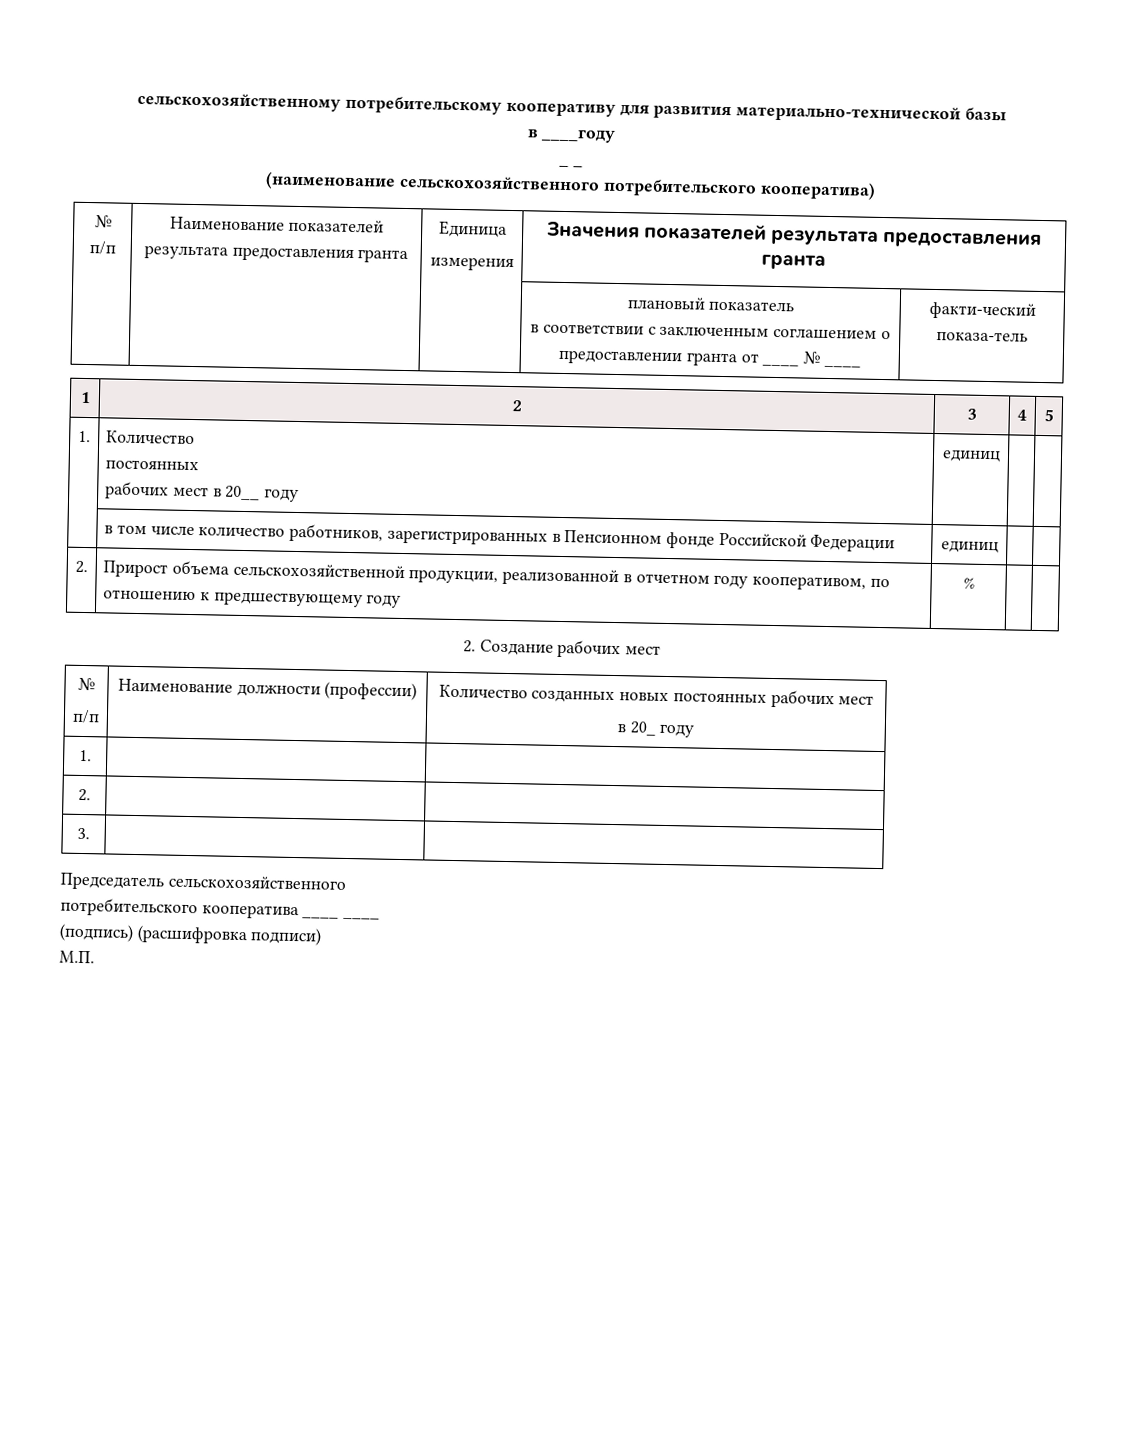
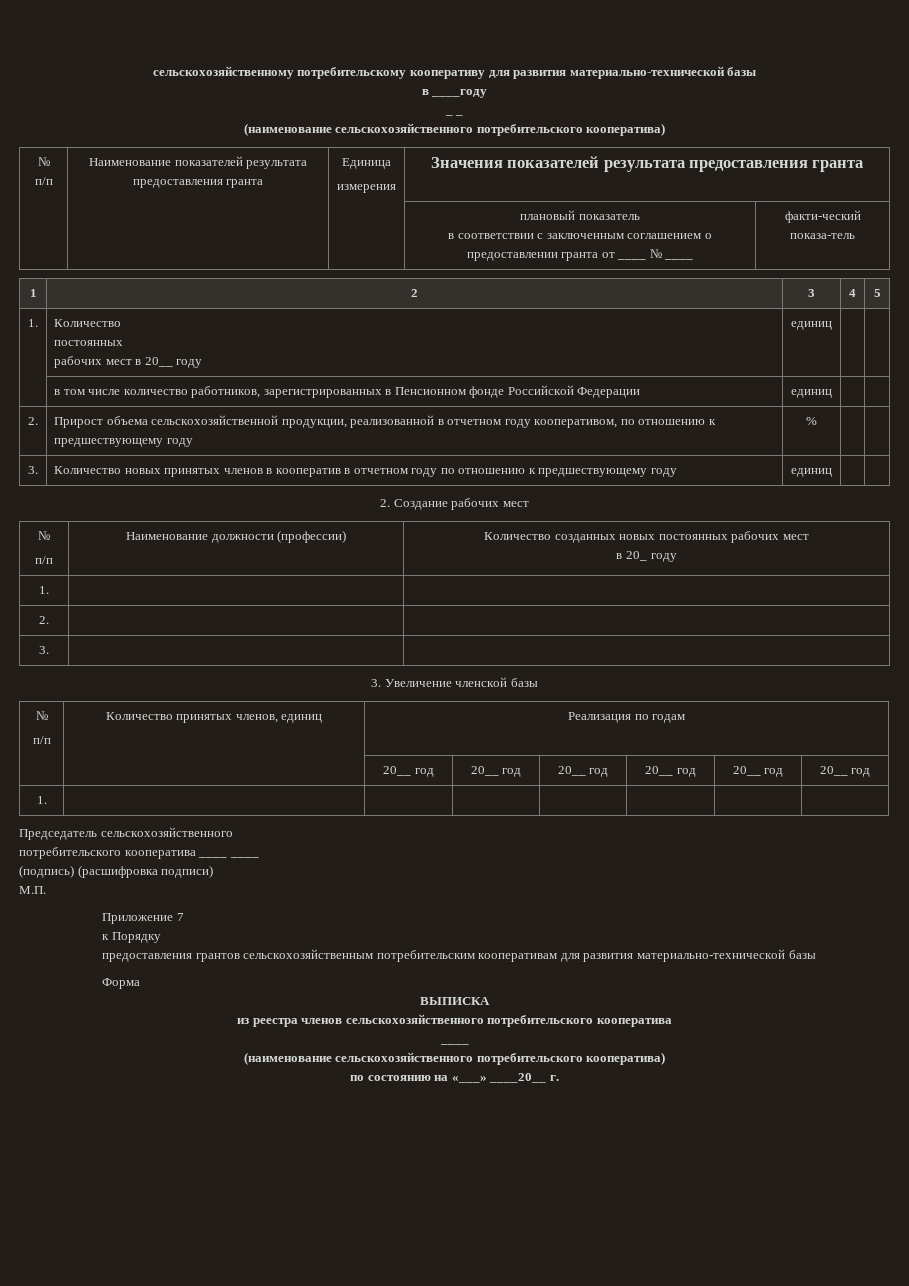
(975, 583) none -> [28,466,38,474] [54,466,677,477] [791,468,832,477] // 3. | Количество новых принятых членов в кооператив в отчетном году по отношению к предшествующему году | единиц | |
(90, 833) none -> [371,677,538,687] [35,711,48,720] [32,736,51,744] [105,712,323,723] [567,712,686,723] [383,766,434,777] [470,766,522,777] [557,766,609,777] [645,766,696,777] [732,766,784,777] [819,766,871,777] [36,796,47,804] // 3. Увеличение членской базы // № // п/п | Количество принятых членов, единиц | Реализация по годам // | | 20__ год | 20__ год | 20__ год | 20__ год | 20__ год | 20__ год // 1. | | | | | | |
(95, 957) none -> [102,913,184,924] [102,932,161,943] [102,949,816,962] [102,978,141,989] [420,997,490,1005] [237,1014,672,1027] [439,1043,469,1045] [243,1052,666,1065] [350,1073,559,1083] // Приложение 7 // к Порядку // предоставления грантов сельскохозяйственным потребительским кооперативам для развития материально-технической базы // Форма // ВЫПИСКА // из реестра членов сельскохозяйственного потребительского кооператива // ____ // (наименование сельскохозяйственного потребительского кооператива) // по состоянию на «___» ____20__ г.

